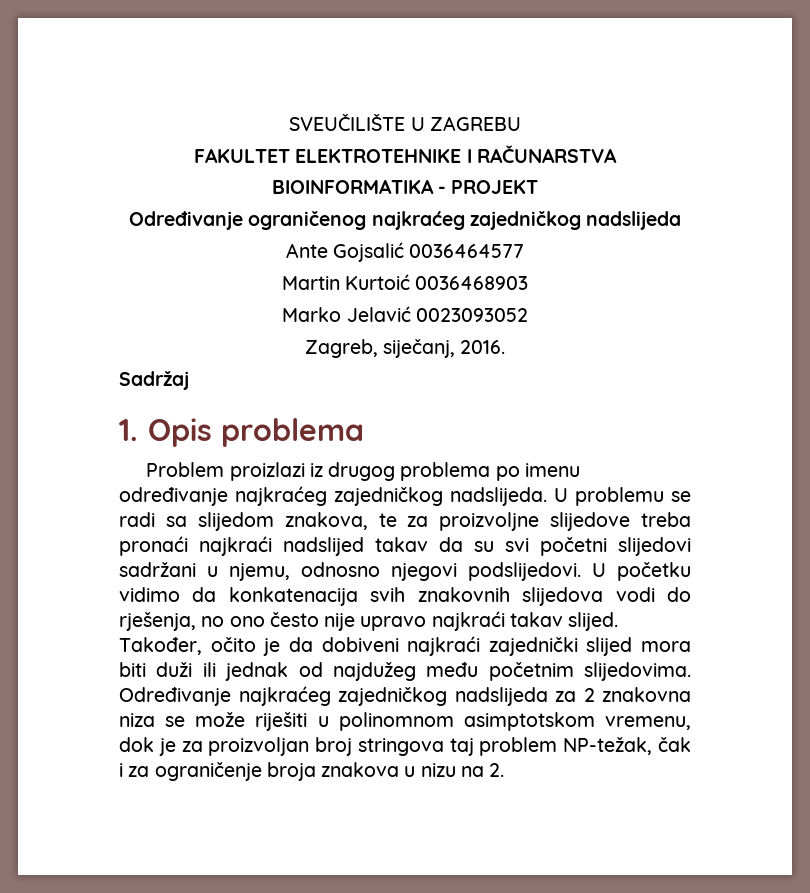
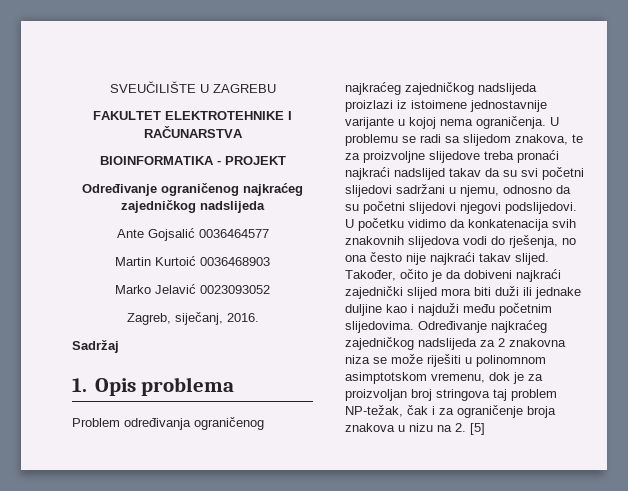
[229,462,580,481] [119,486,547,506] proizlazi iz drugog problema po imenu određivanje najkraćeg zajedničkog nadslijeda. -> [124,417,264,430] [345,82,537,95] [345,100,547,112] [345,116,546,129] određivanja ograničenog najkraćeg zajedničkog nadslijeda proizlazi iz istoimene jednostavnije varijante u kojoj nema ograničenja.
(380, 569) none -> [556,185,571,194] [345,201,456,214] da su početni slijedovi
[229,616,265,627] ono -> [345,255,367,262] ona
[360,616,427,631] upravo -> (426, 259) none
[225,662,416,681] jednak od najdužeg -> [535,287,581,299] [345,303,459,316] jednake duljine kao i najduži
(505, 770) none -> [470,423,485,435] [5]

